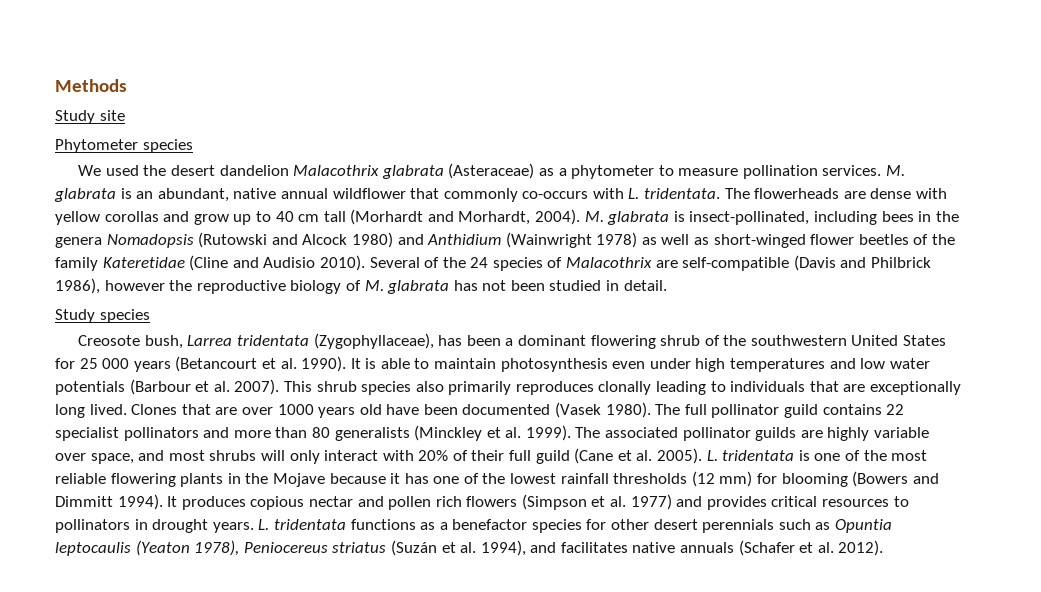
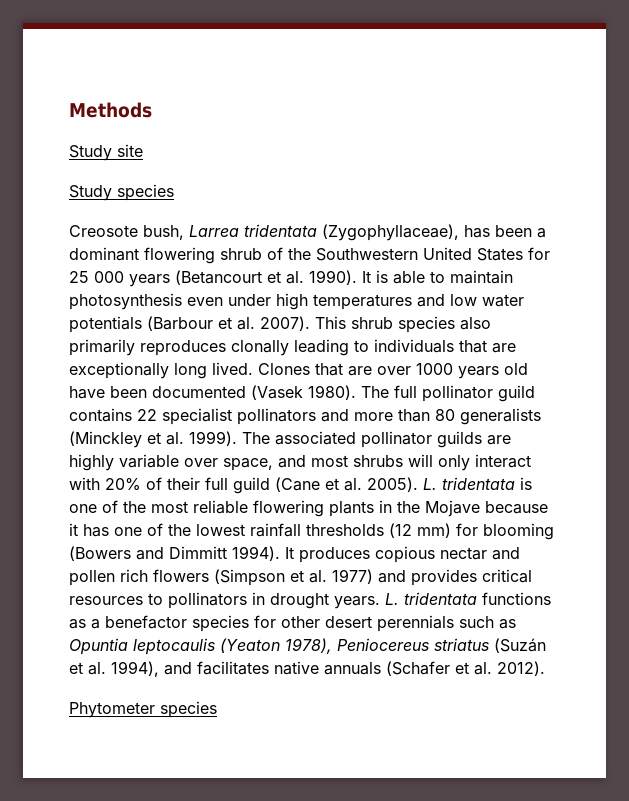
[55,139,193,153] [78,163,906,179] [54,188,948,202] [55,209,959,225] [55,232,956,248] [55,255,932,271] [55,278,667,294] // Phytometer species // We used the desert dandelion Malacothrix glabrata (Asteraceae) as a phytometer to measure pollination services. M. glabrata is an abundant, native annual wildflower that commonly co-occurs with L. tridentata. The flowerheads are dense with yellow corollas and grow up to 40 cm tall (Morhardt and Morhardt, 2004). M. glabrata is insect-pollinated, including bees in the genera Nomadopsis (Rutowski and Alcock 1980) and Anthidium (Wainwright 1978) as well as short-winged flower beetles of the family Kateretidae (Cline and Audisio 2010). Several of the 24 species of Malacothrix are self-compatible (Davis and Philbrick 1986), however the reproductive biology of M. glabrata has not been studied in detail. -> (143, 150) none
[750,335,847,346] southwestern -> [316,248,418,261] Southwestern
(884, 548) none -> [69,701,217,718] // Phytometer species

